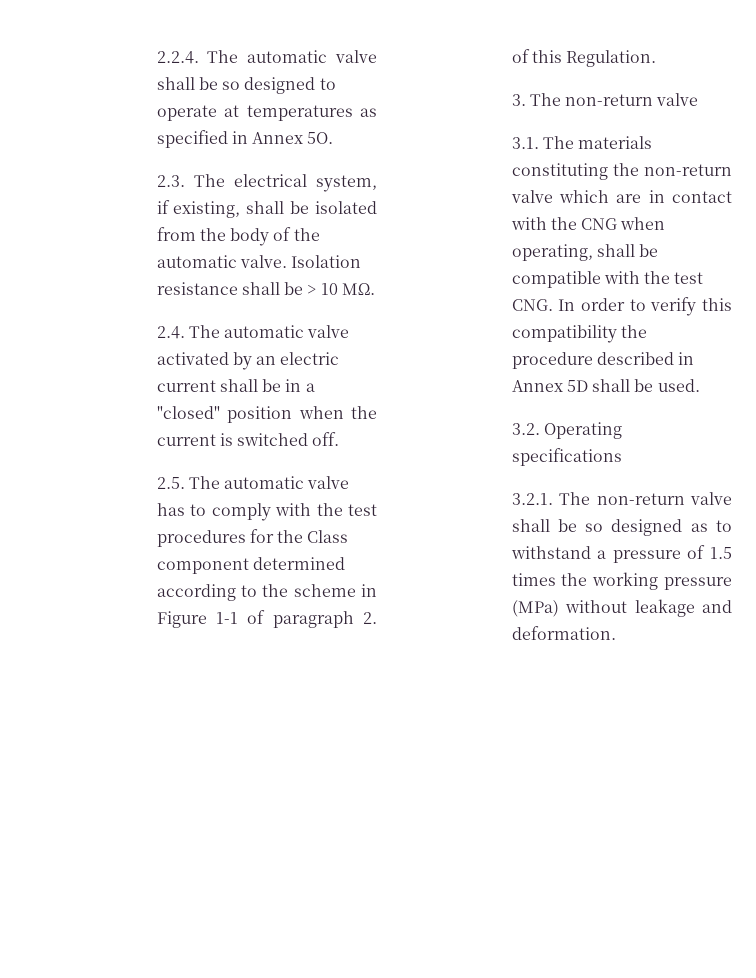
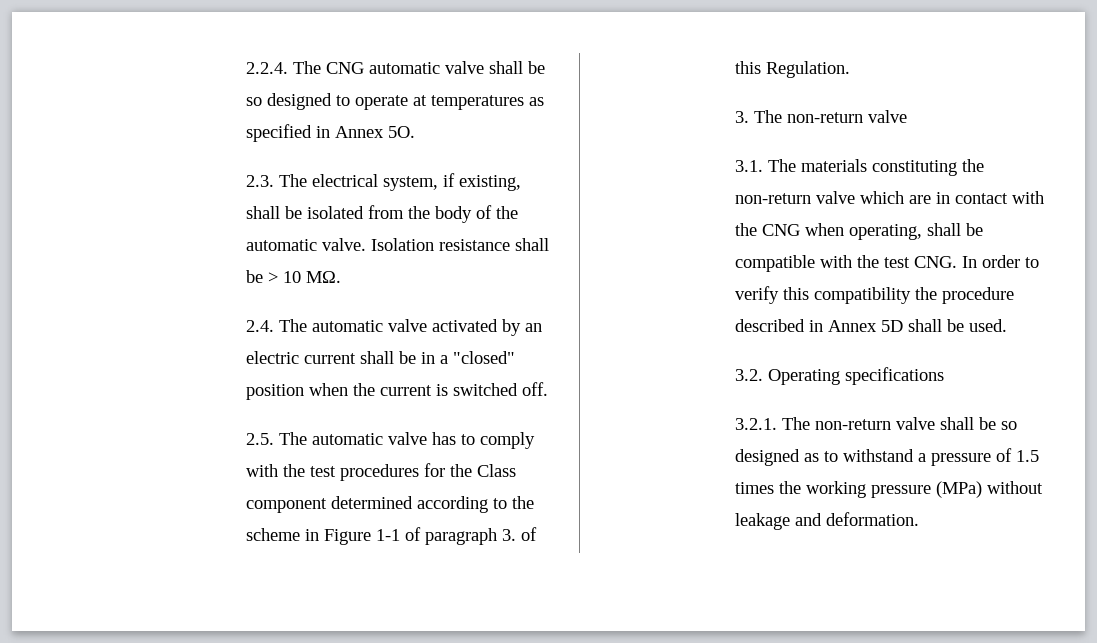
(239, 56) none -> [325,62,364,74] CNG
[363,612,377,624] 2. -> [501,529,516,541] 3.

